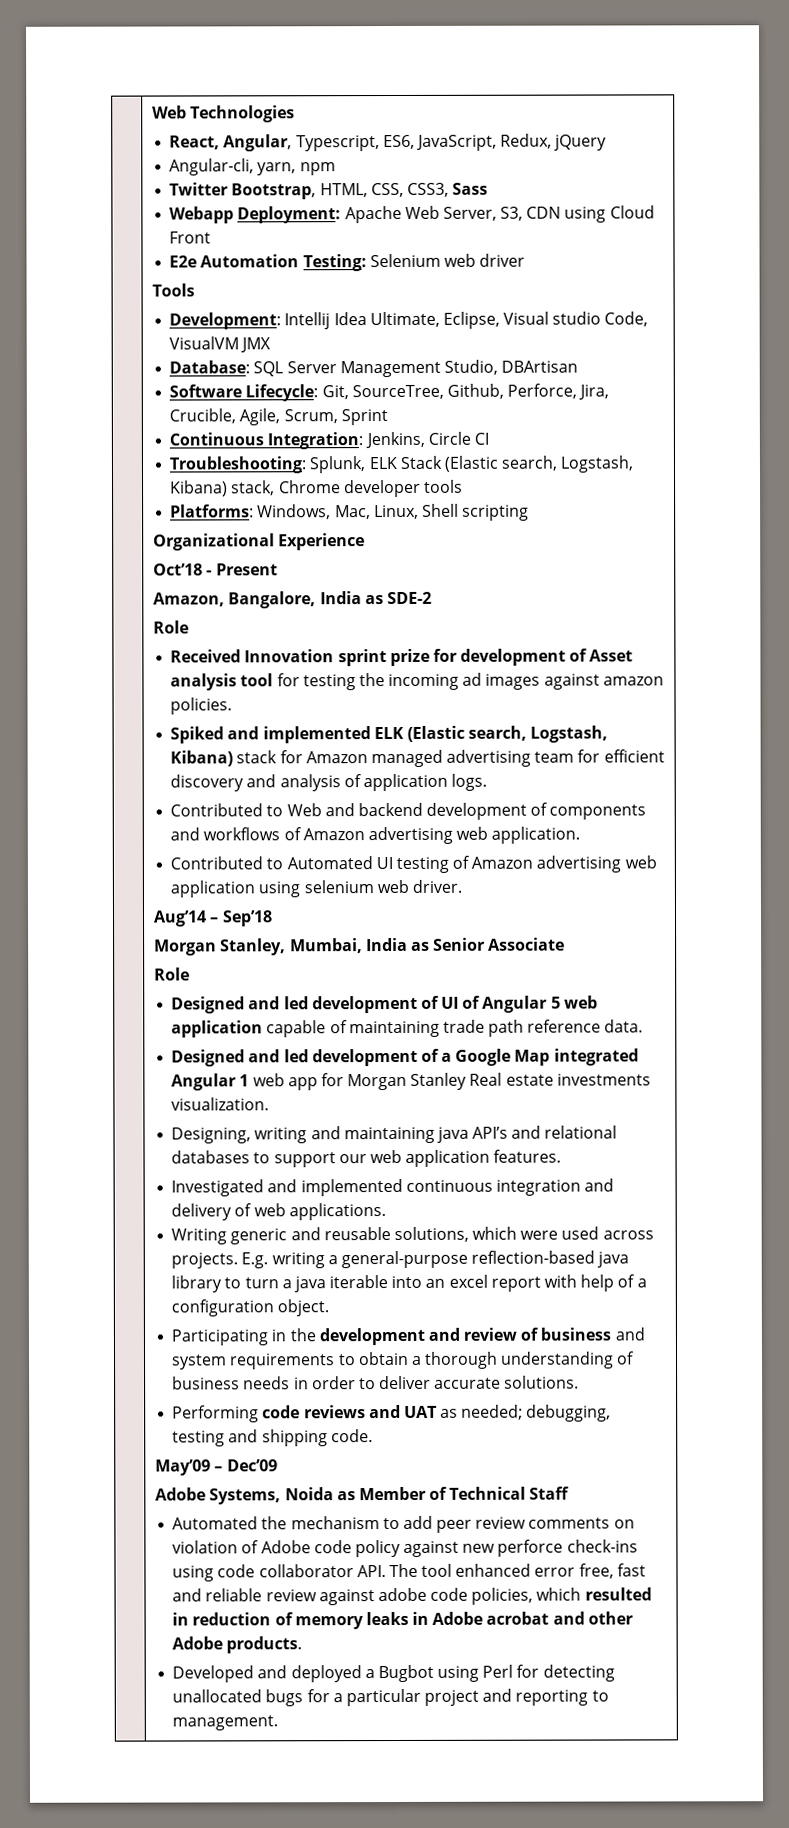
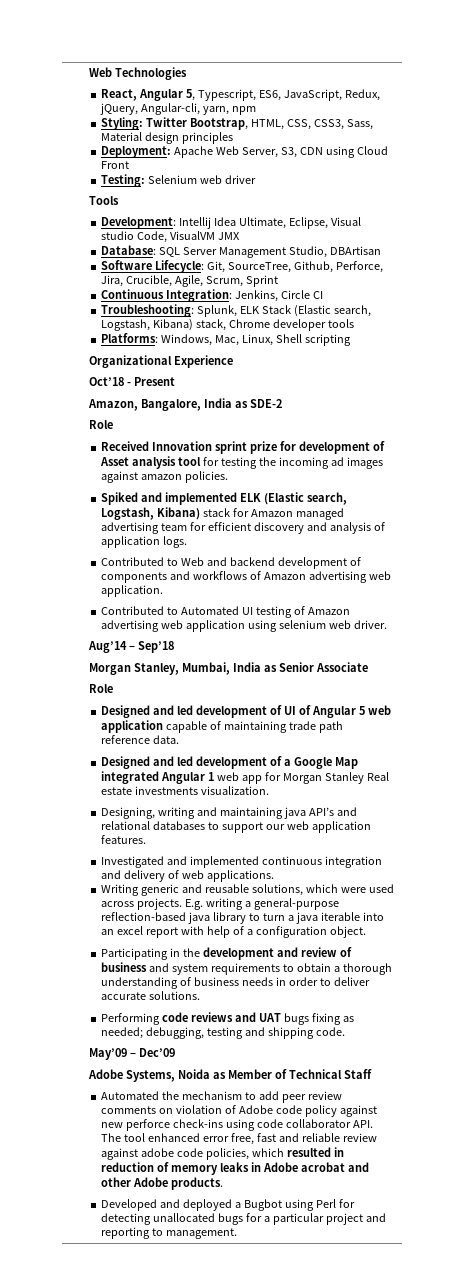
[223,134,293,152] Angular, -> [139,89,196,101] Angular 5,
[554,134,608,151] jQuery // -> [100,103,139,115] jQuery,
(336, 169) none -> [101,117,144,130] Styling:
[452,182,489,195] [169,206,235,224] Sass // Webapp -> [347,119,374,130] [101,132,234,144] Sass, Material design principles //
[169,254,300,268] E2e Automation -> (130, 165) none
(437, 1411) none -> [284,1013,342,1025] bugs fixing

